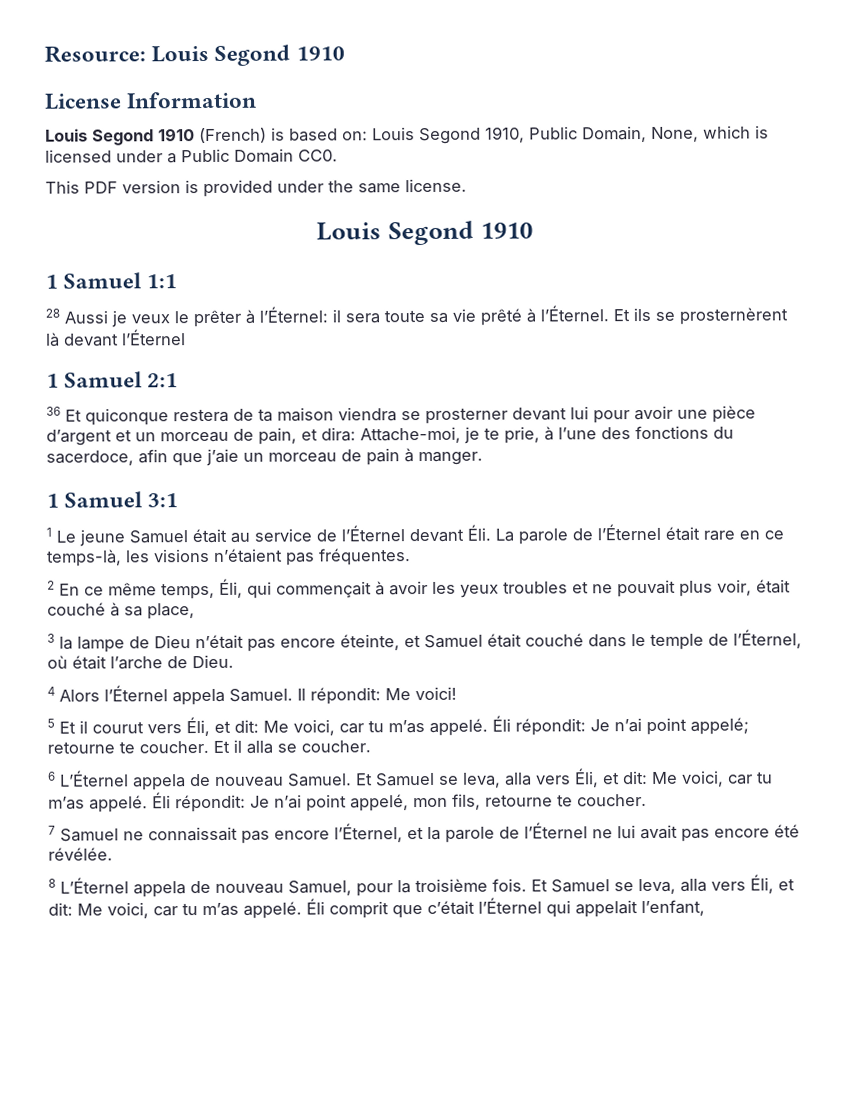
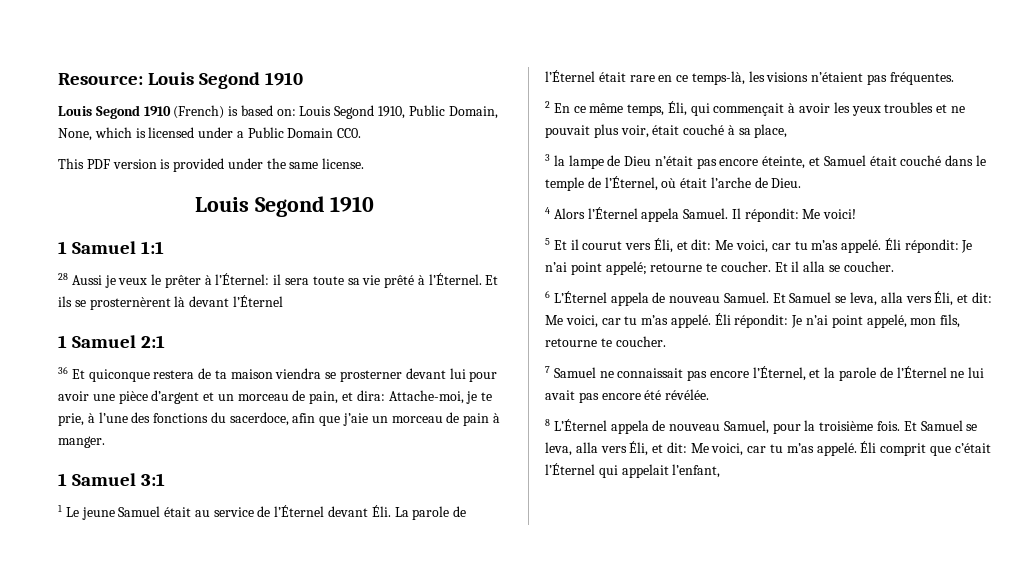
[44,91,257,110] // License Information -> (304, 79) none

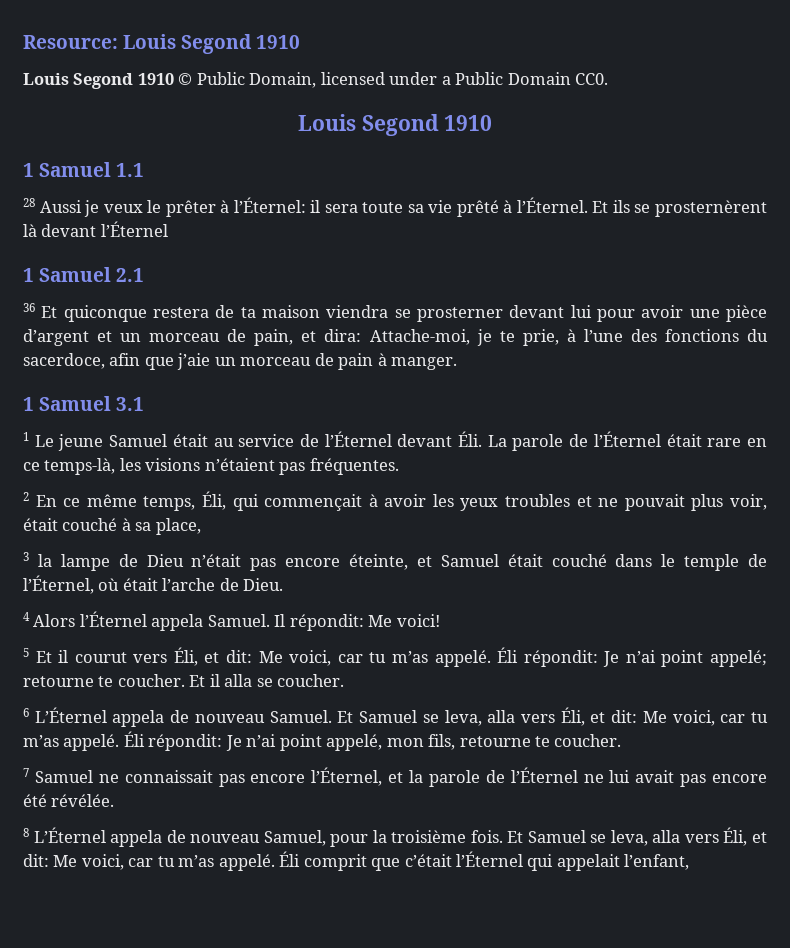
[173,105,498,119] [58,127,146,141] (French) is based on: Louis Segond 1910, Public Domain, None, which is -> [178,72,317,88] © Public Domain,
[58,158,365,172] // This PDF version is provided under the same license. -> (609, 79) none
[141,241,165,254] 1:1 -> [116,163,145,177] 1.1
[141,335,166,348] 2:1 -> [116,268,145,282] 2.1
[141,473,166,486] 3:1 -> [116,397,145,411] 3.1

